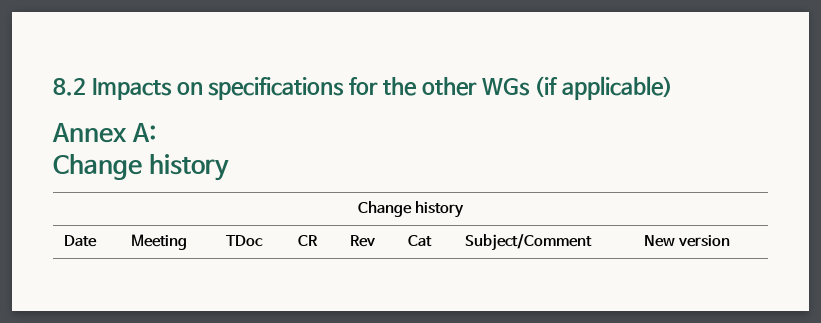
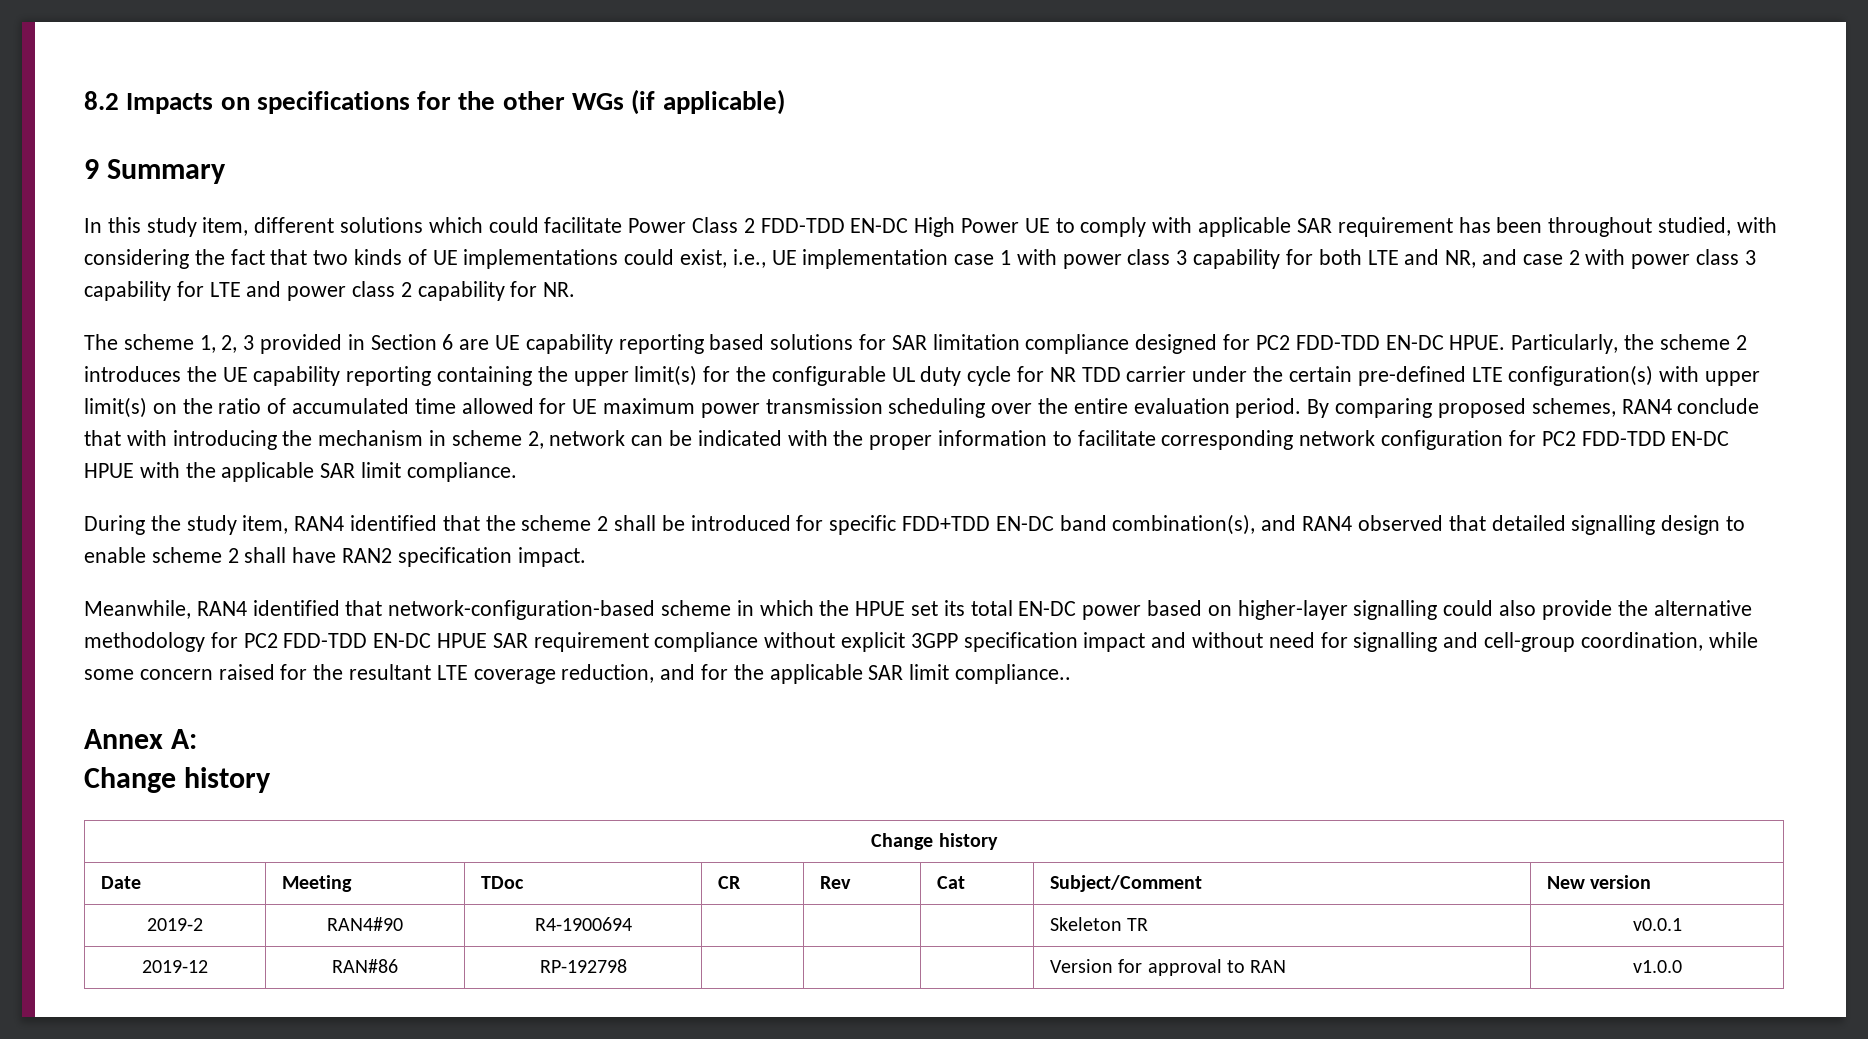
(674, 88) none -> [84,159,227,184] [84,217,1777,237] [84,249,1756,269] [84,281,576,301] [84,334,1747,354] [84,365,1760,386] [84,397,1760,418] [84,430,1730,450] [84,462,517,482] [84,514,1745,535] [84,547,586,567] [84,600,1752,620] [84,632,1758,652] [84,664,1072,684] // 9 Summary // In this study item, different solutions which could facilitate Power Class 2 FDD-TDD EN-DC High Power UE to comply with applicable SAR requirement has been throughout studied, with considering the fact that two kinds of UE implementations could exist, i.e., UE implementation case 1 with power class 3 capability for both LTE and NR, and case 2 with power class 3 capability for LTE and power class 2 capability for NR. // The scheme 1, 2, 3 provided in Section 6 are UE capability reporting based solutions for SAR limitation compliance designed for PC2 FDD-TDD EN-DC HPUE. Particularly, the scheme 2 introduces the UE capability reporting containing the upper limit(s) for the configurable UL duty cycle for NR TDD carrier under the certain pre-defined LTE configuration(s) with upper limit(s) on the ratio of accumulated time allowed for UE maximum power transmission scheduling over the entire evaluation period. By comparing proposed schemes, RAN4 conclude that with introducing the mechanism in scheme 2, network can be indicated with the proper information to facilitate corresponding network configuration for PC2 FDD-TDD EN-DC HPUE with the applicable SAR limit compliance. // During the study item, RAN4 identified that the scheme 2 shall be introduced for specific FDD+TDD EN-DC band combination(s), and RAN4 observed that detailed signalling design to enable scheme 2 shall have RAN2 specification impact. // Meanwhile, RAN4 identified that network-configuration-based scheme in which the HPUE set its total EN-DC power based on higher-layer signalling could also provide the alternative methodology for PC2 FDD-TDD EN-DC HPUE SAR requirement compliance without explicit 3GPP specification impact and without need for signalling and cell-group coordination, while some concern raised for the resultant LTE coverage reduction, and for the applicable SAR limit compliance..
(731, 241) none -> [147,918,203,931] [327,917,403,931] [534,917,632,931] [1050,917,1149,931] [1632,918,1682,931] [142,960,208,973] [332,959,398,973] [539,959,627,973] [1050,959,1287,976] [1632,960,1682,973] // 2019-2 | RAN4#90 | R4-1900694 | | | | Skeleton TR | v0.0.1 // 2019-12 | RAN#86 | RP-192798 | | | | Version for approval to RAN | v1.0.0

